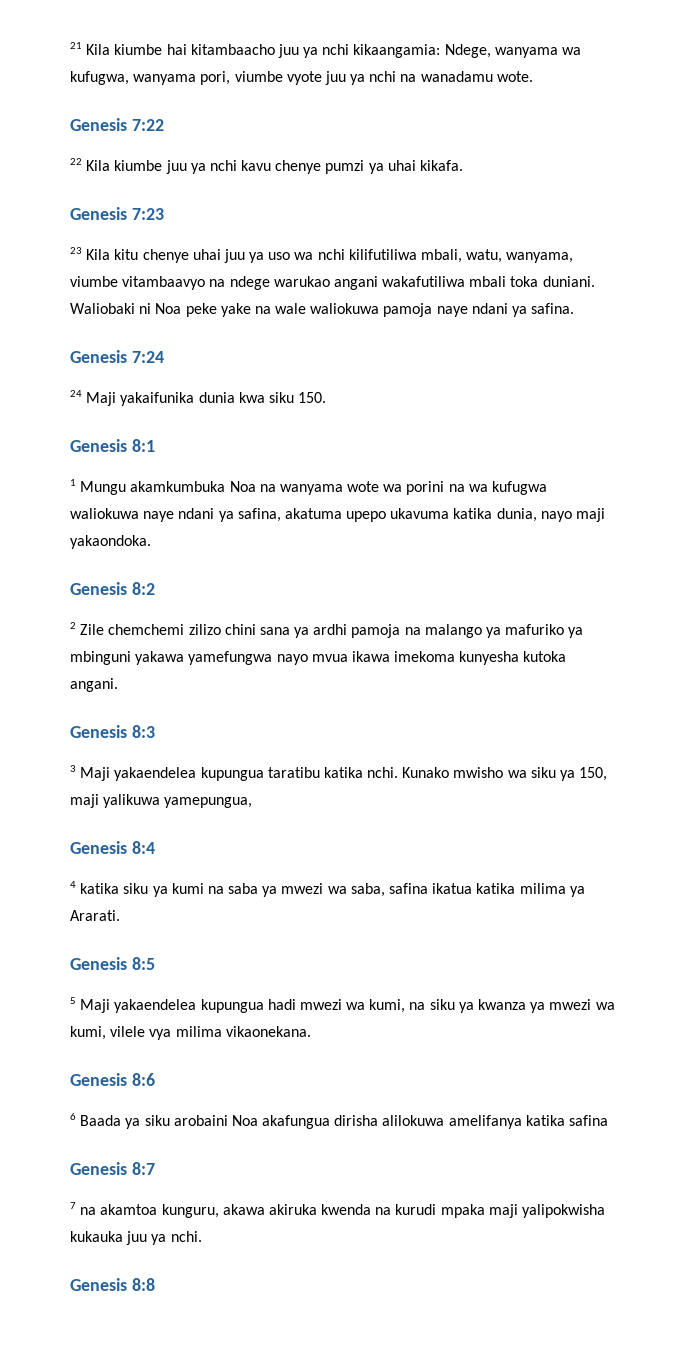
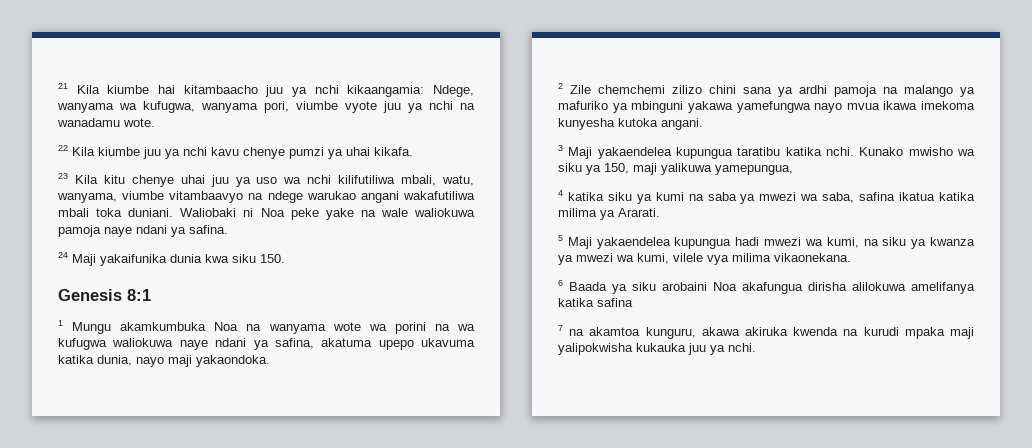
[70,118,164,131] // Genesis 7:22 -> (155, 122) none
[70,207,164,220] // Genesis 7:23 -> (413, 151) none
[70,350,164,363] // Genesis 7:24 -> (228, 229) none
[70,582,155,595] // Genesis 8:2 -> (270, 361) none
[70,725,155,738] // Genesis 8:3 -> (703, 124) none
[70,841,155,854] // Genesis 8:4 -> (793, 170) none
[70,957,155,970] // Genesis 8:5 -> (660, 212) none
[70,1073,155,1086] // Genesis 8:6 -> (851, 257) none
[70,1162,155,1175] // Genesis 8:7 -> (633, 302) none
[70,1278,155,1291] // Genesis 8:8 -> (756, 347) none

